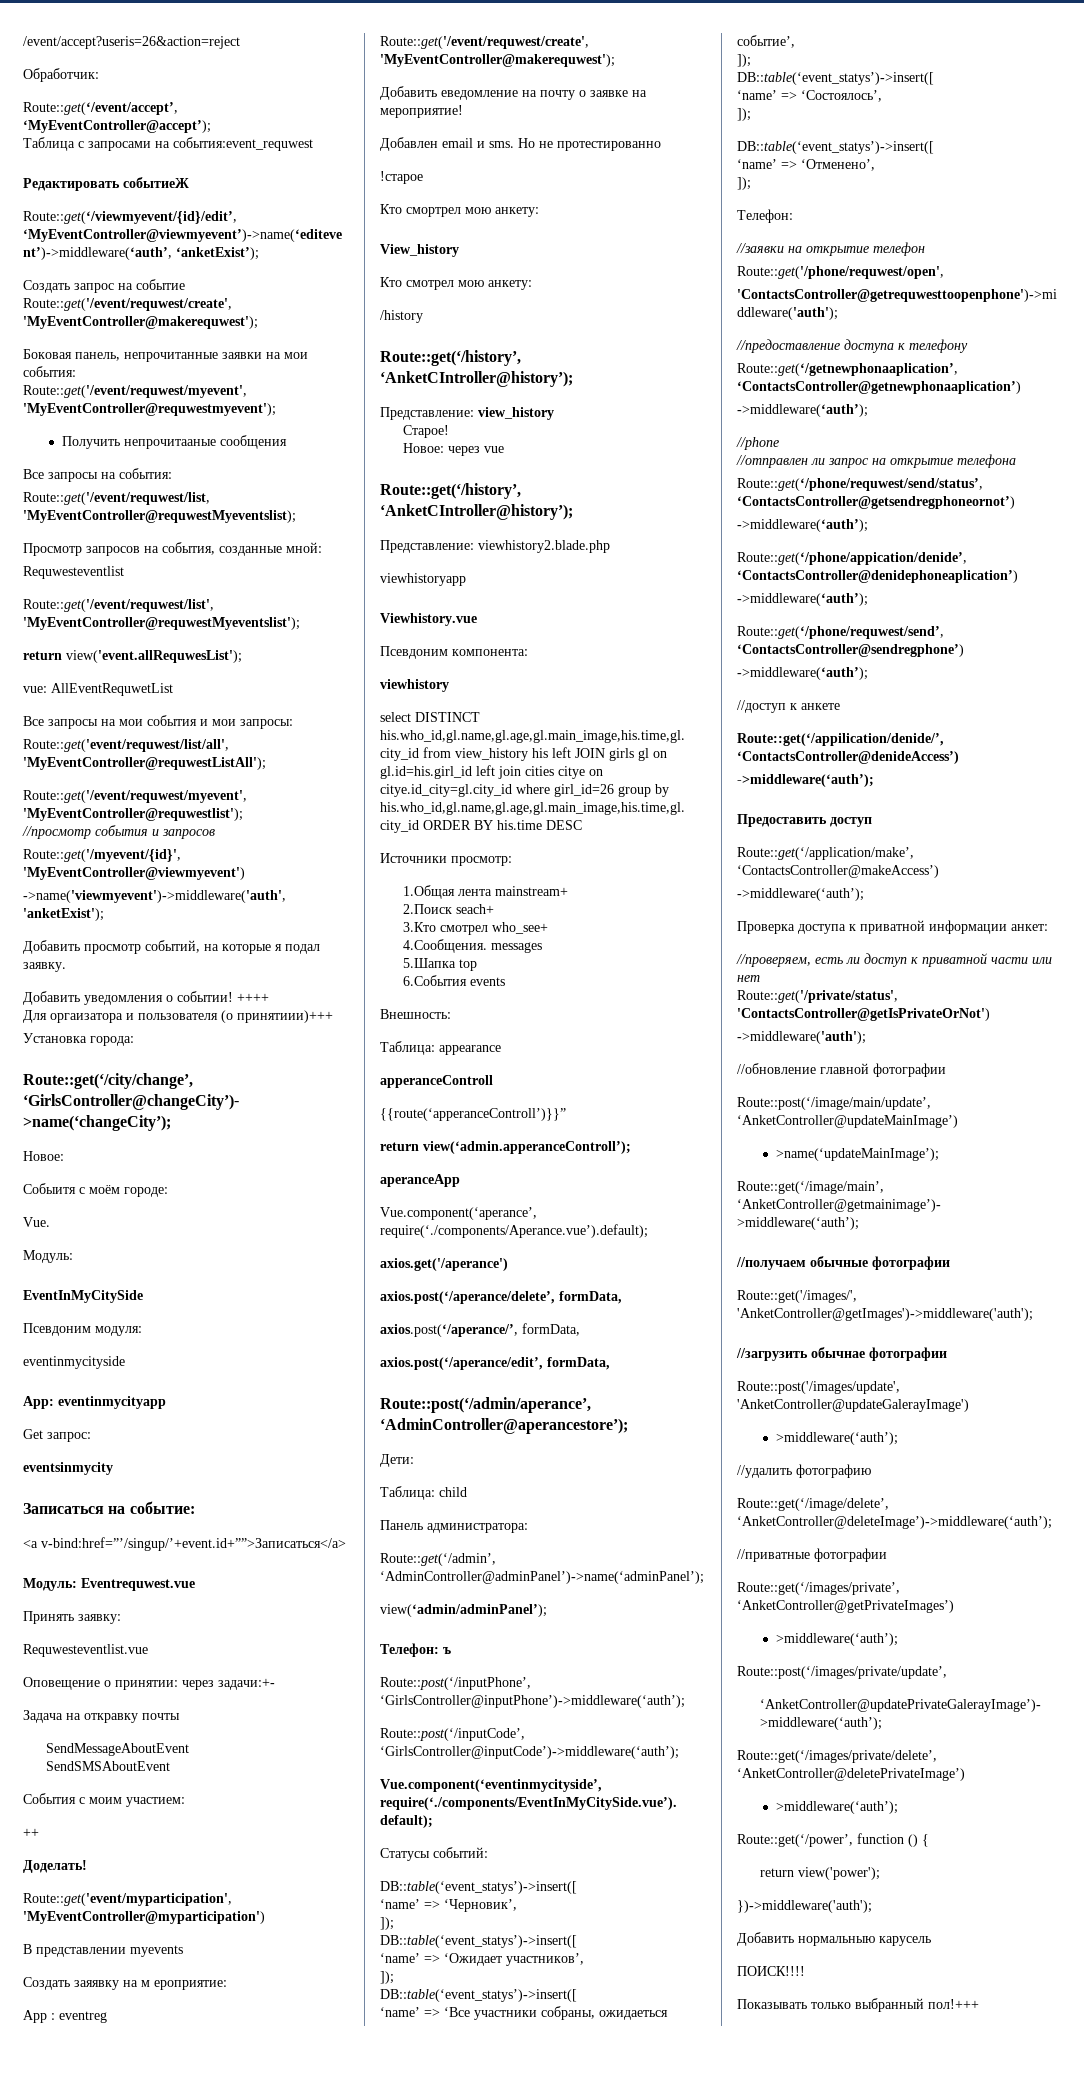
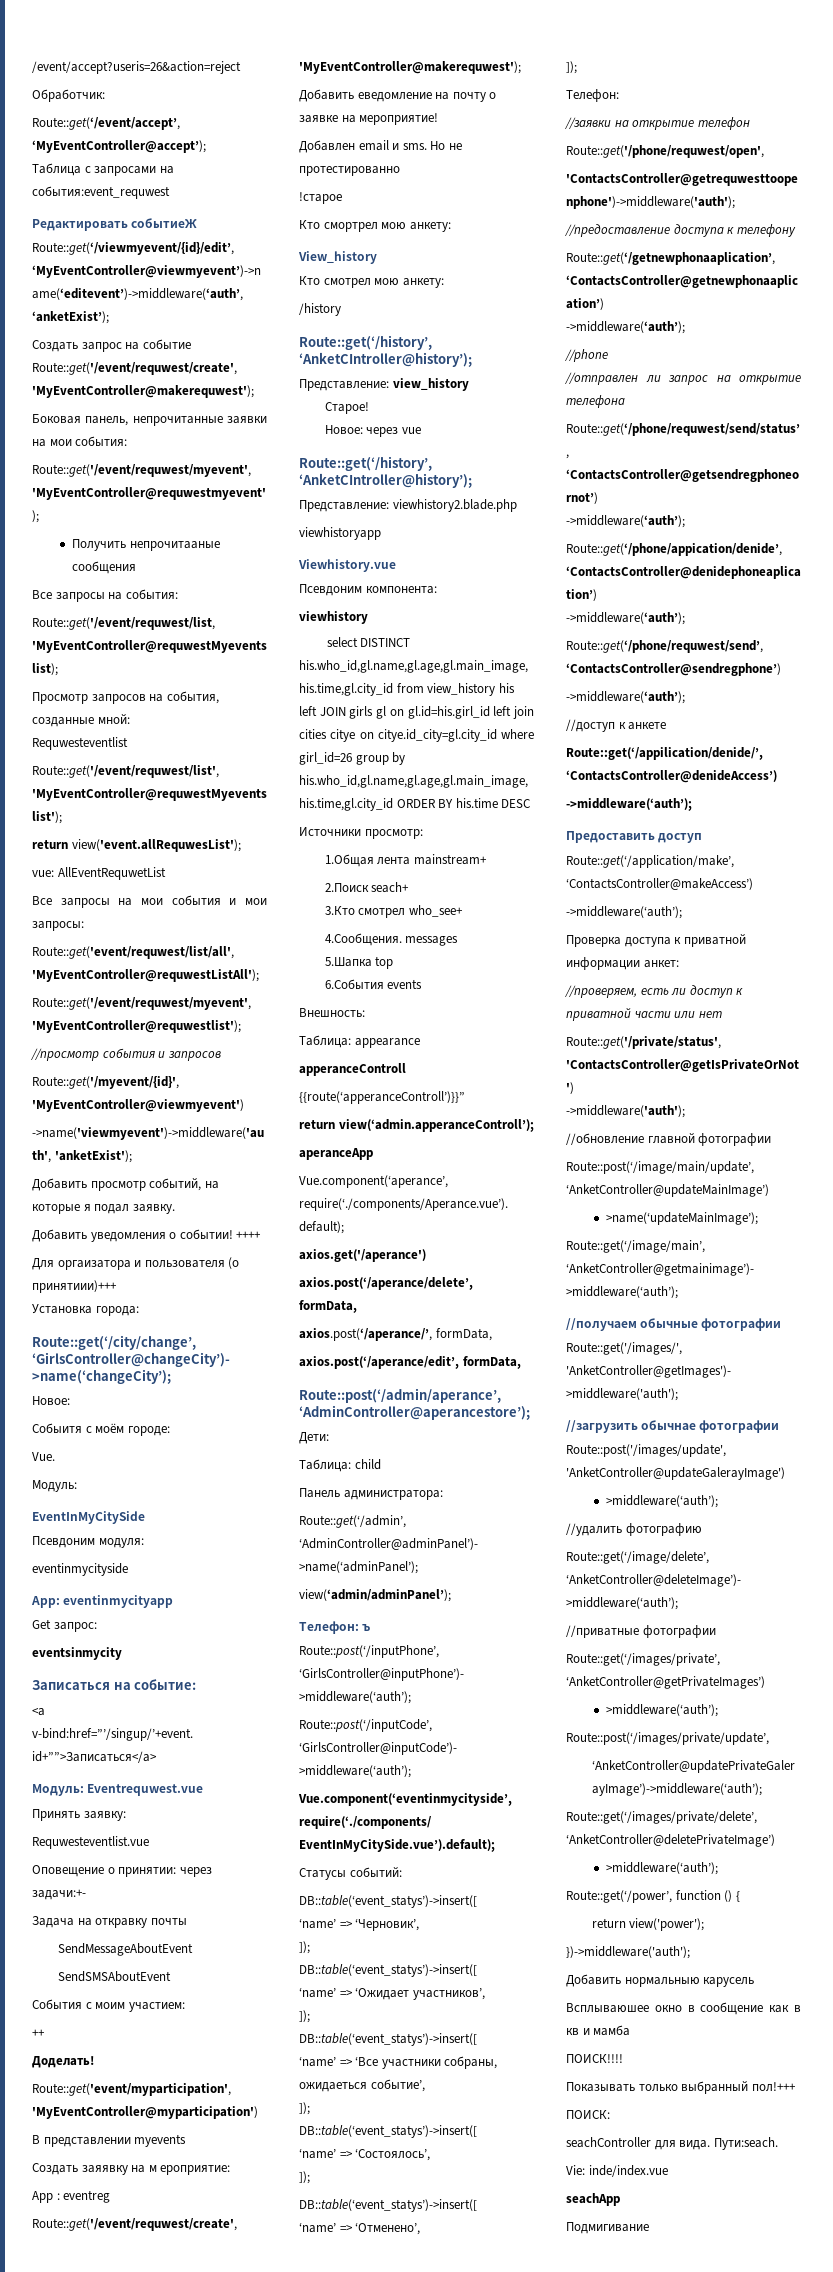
(931, 1941) none -> [566,2002,801,2015] [566,2025,631,2036] // Всплываюшее окно в сообщение как в кв и мамба
(979, 2004) none -> [566,2110,610,2119] [566,2137,778,2150] [566,2165,668,2177] [566,2193,620,2206] [566,2222,649,2234] // ПОИСК: // seachController для вида. Пути:seach. // Vie: inde/index.vue // seachApp // Подмигивание

